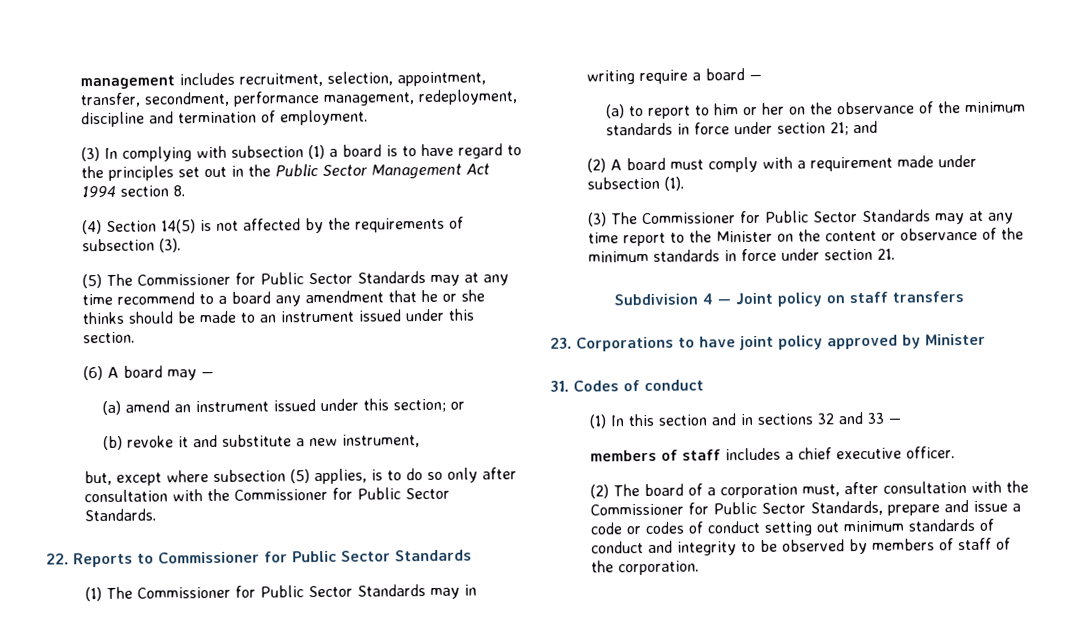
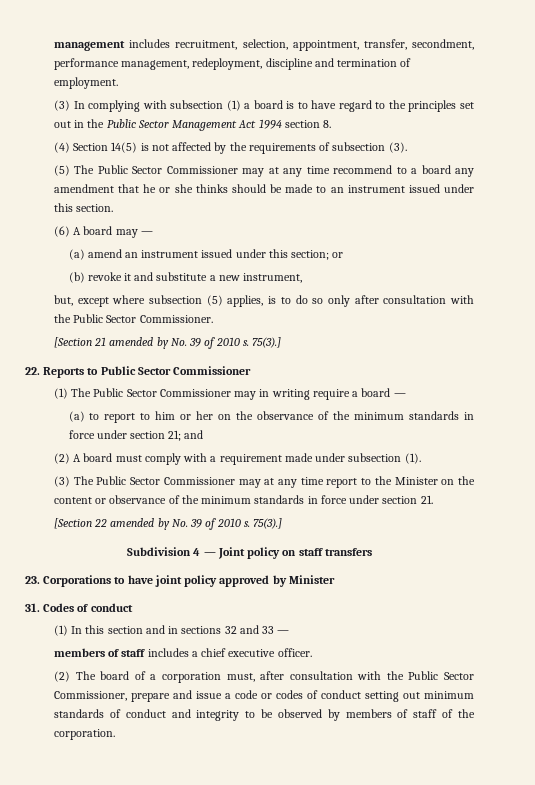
[136,271,426,286] Commissioner for Public Sector Standards -> [97,165,238,174] Public Sector Commissioner
[233,487,450,501] [83,508,156,522] Commissioner for Public Sector Standards. -> [73,314,213,323] [53,337,282,349] Public Sector Commissioner. // [Section 21 amended by No. 39 of 2010 s. 75(3).]
[158,549,472,564] Commissioner for Public Sector Standards -> [100,366,252,375] Public Sector Commissioner
[136,584,426,599] Commissioner for Public Sector Standards -> [93,388,231,397] Public Sector Commissioner
[641,209,931,225] Commissioner for Public Sector Standards -> [96,476,235,485] Public Sector Commissioner
(895, 254) none -> [53,518,283,530] // [Section 22 amended by No. 39 of 2010 s. 75(3).]
[589,500,883,516] Commissioner for Public Sector Standards, -> [408,671,474,680] [53,691,127,701] Public Sector Commissioner,

